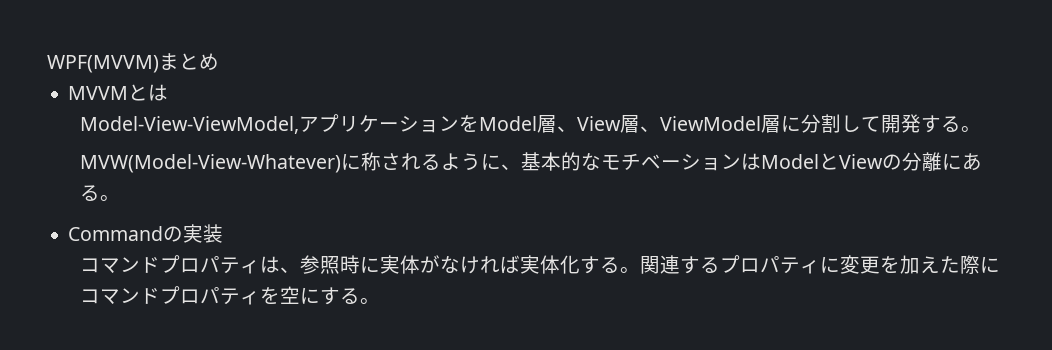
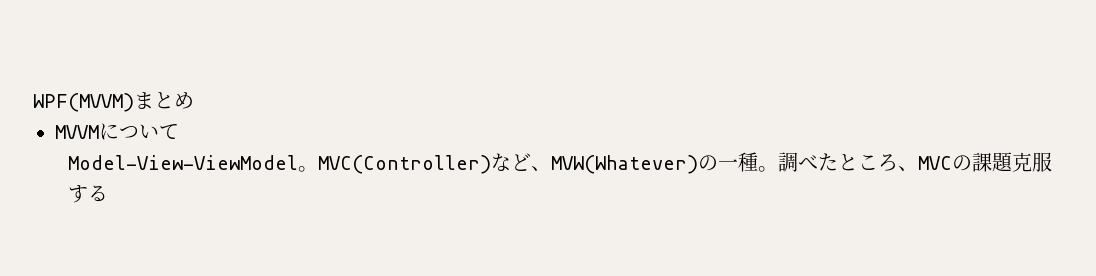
[128,84,169,101] [80,114,982,134] [80,152,983,173] [80,185,121,201] [68,224,224,243] [80,255,1001,275] [80,286,381,305] とは // Model-View-ViewModel,アプリケーションをModel層、View層、ViewModel層に分割して開発する。 // MVW(Model-View-Whatever)に称されるように、基本的なモチベーションはModelとViewの分離にある。 // Commandの実装 // コマンドプロパティは、参照時に実体がなければ実体化する。関連するプロパティに変更を加えた際にコマンドプロパティを空にする。 -> [99,123,179,140] [67,152,1052,174] [67,185,108,203] について // Model-View-ViewModel。MVC(Controller)など、MVW(Whatever)の一種。調べたところ、MVCの課題克服する

